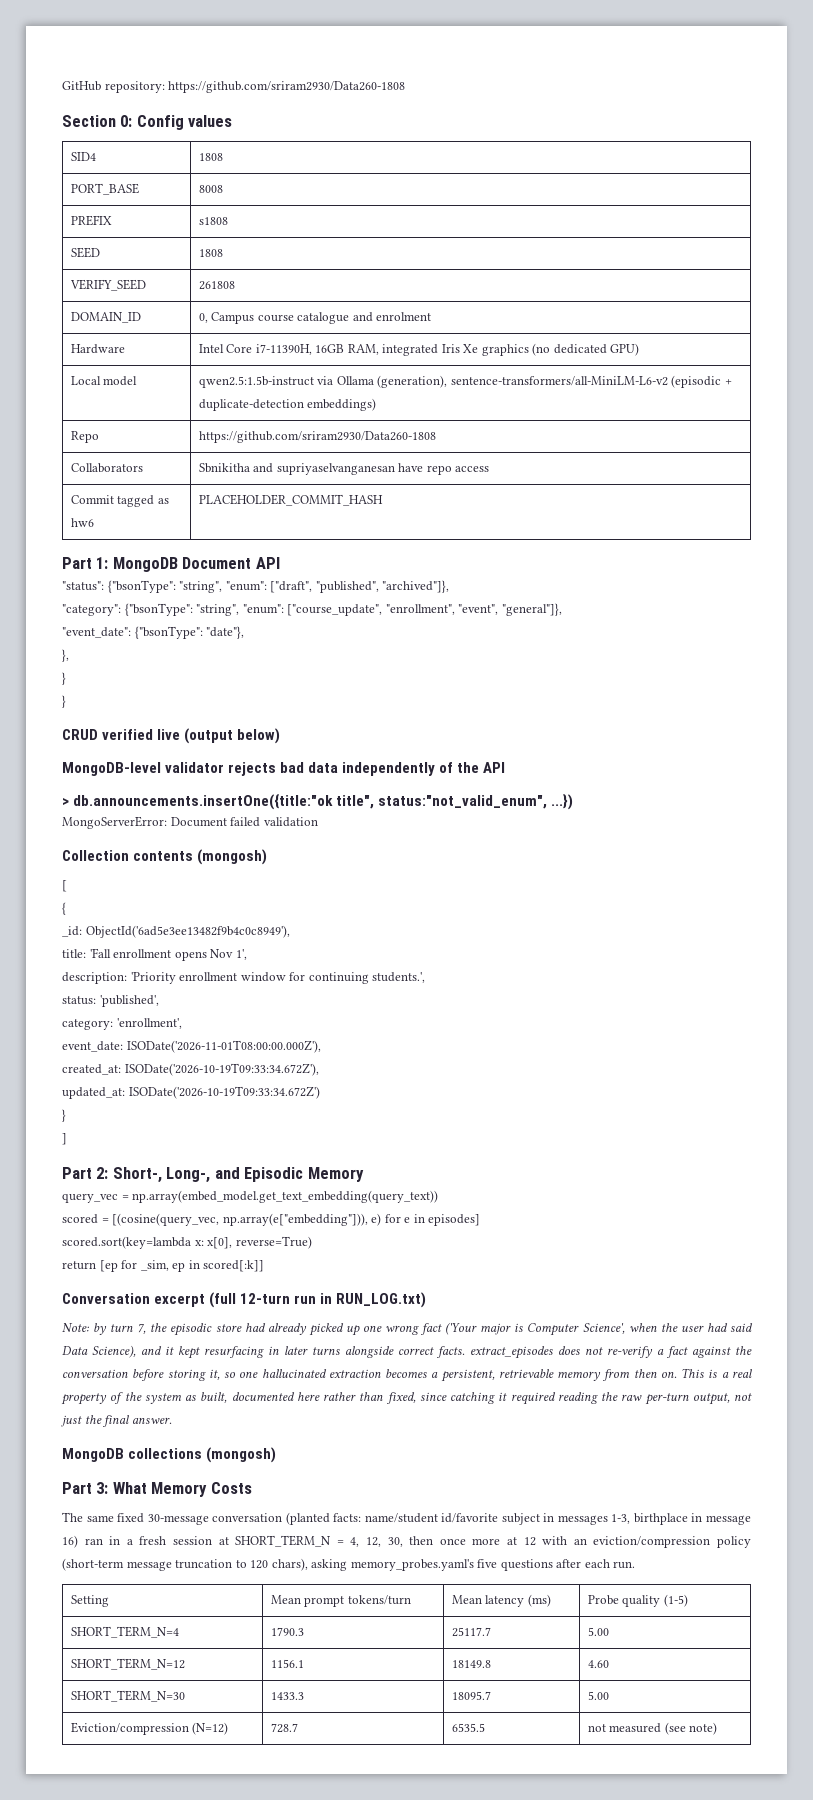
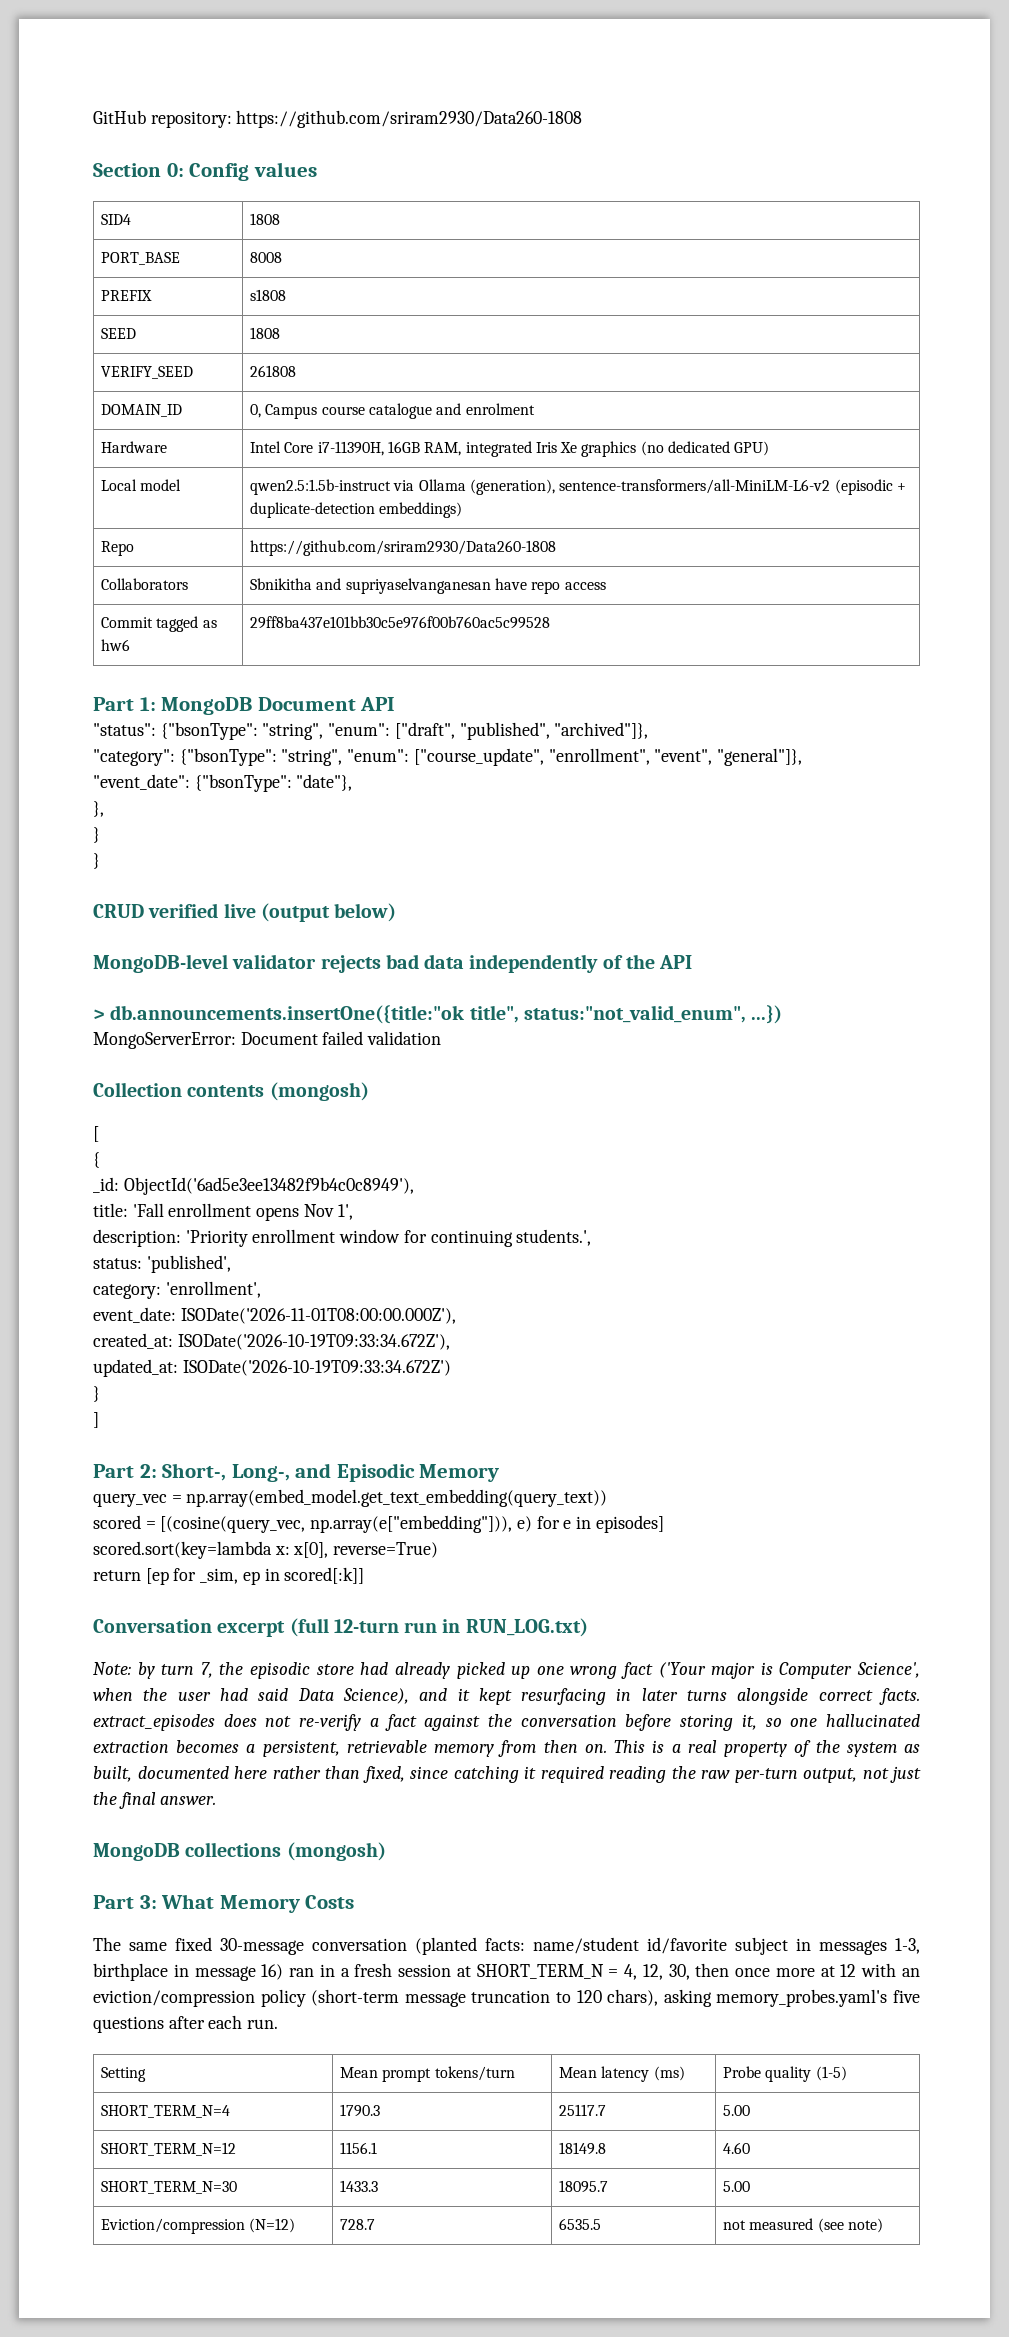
[198,494,383,506] PLACEHOLDER_COMMIT_HASH -> [249,616,550,629] 29ff8ba437e101bb30c5e976f00b760ac5c99528

